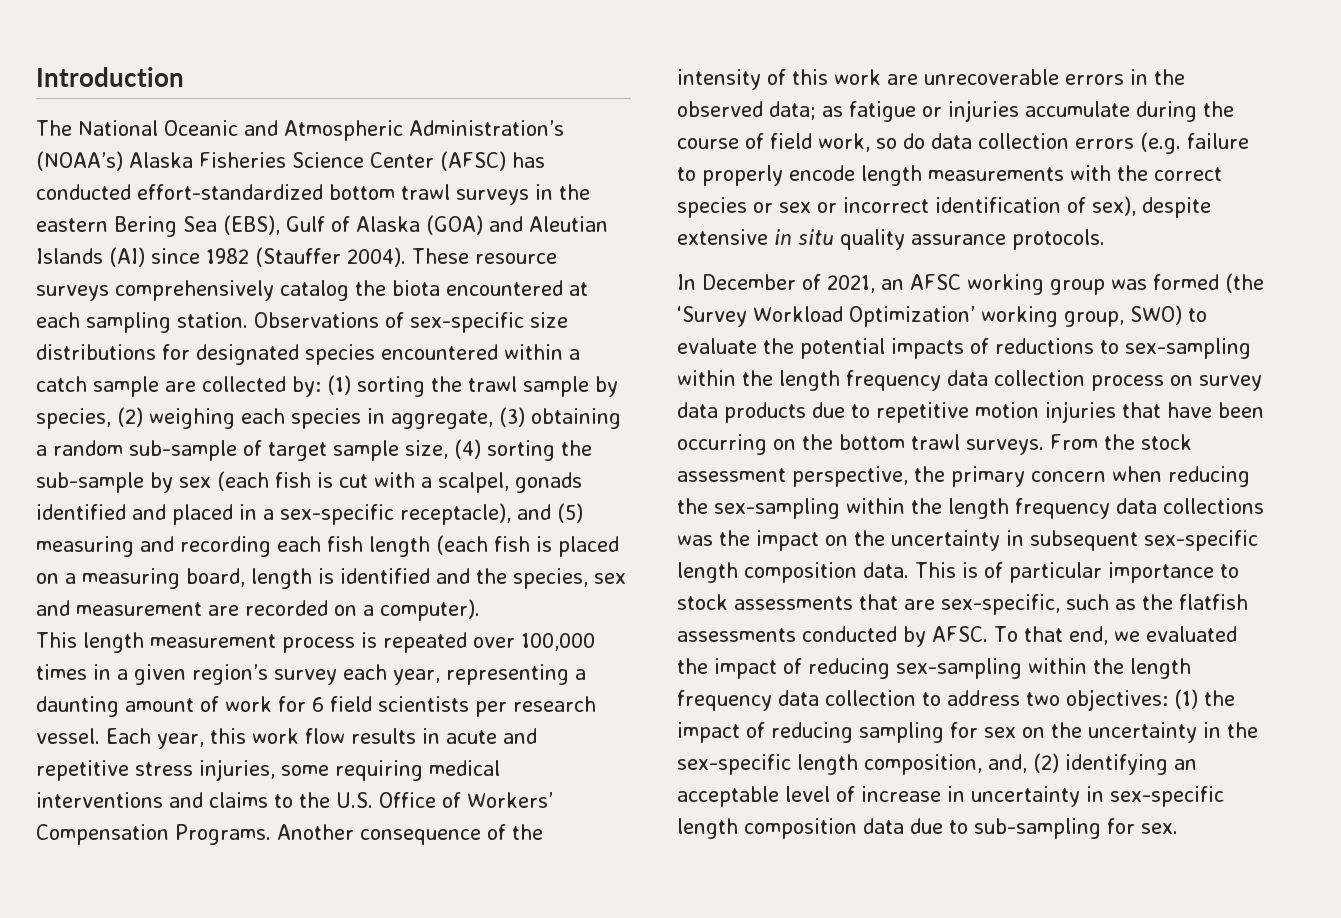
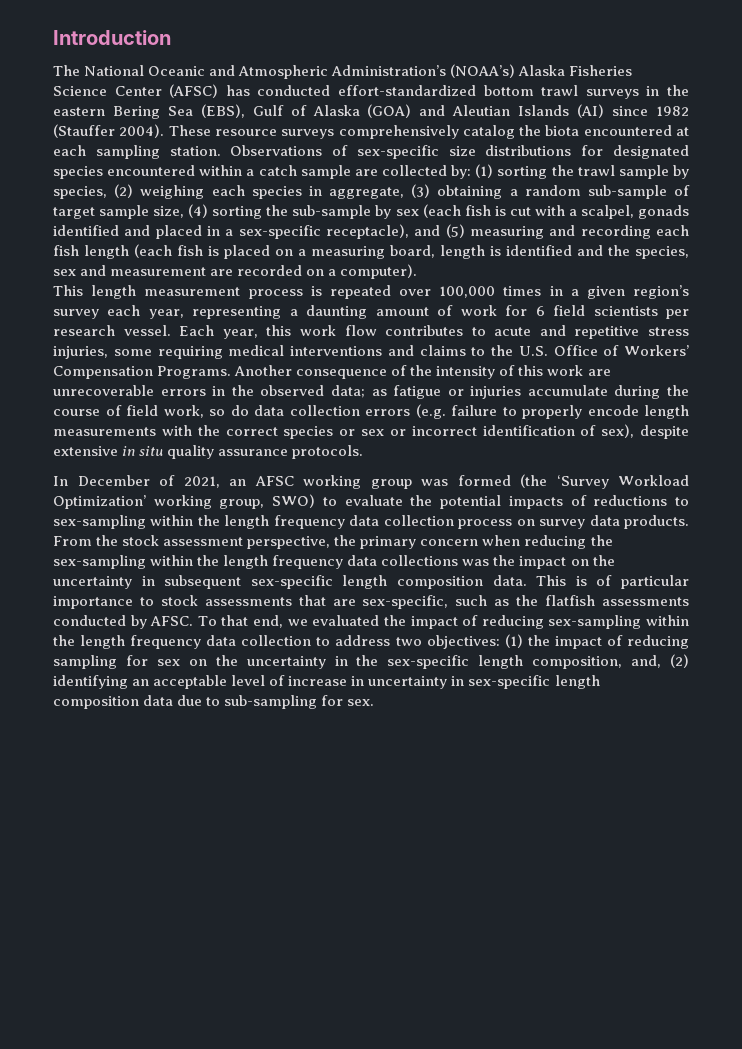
[351,728,440,744] results in -> [385,325,486,336] contributes to
[724,401,1264,423] [677,434,1044,455] products due to repetitive motion injuries that have been occurring on the bottom trawl surveys. -> [624,515,689,529] products.

